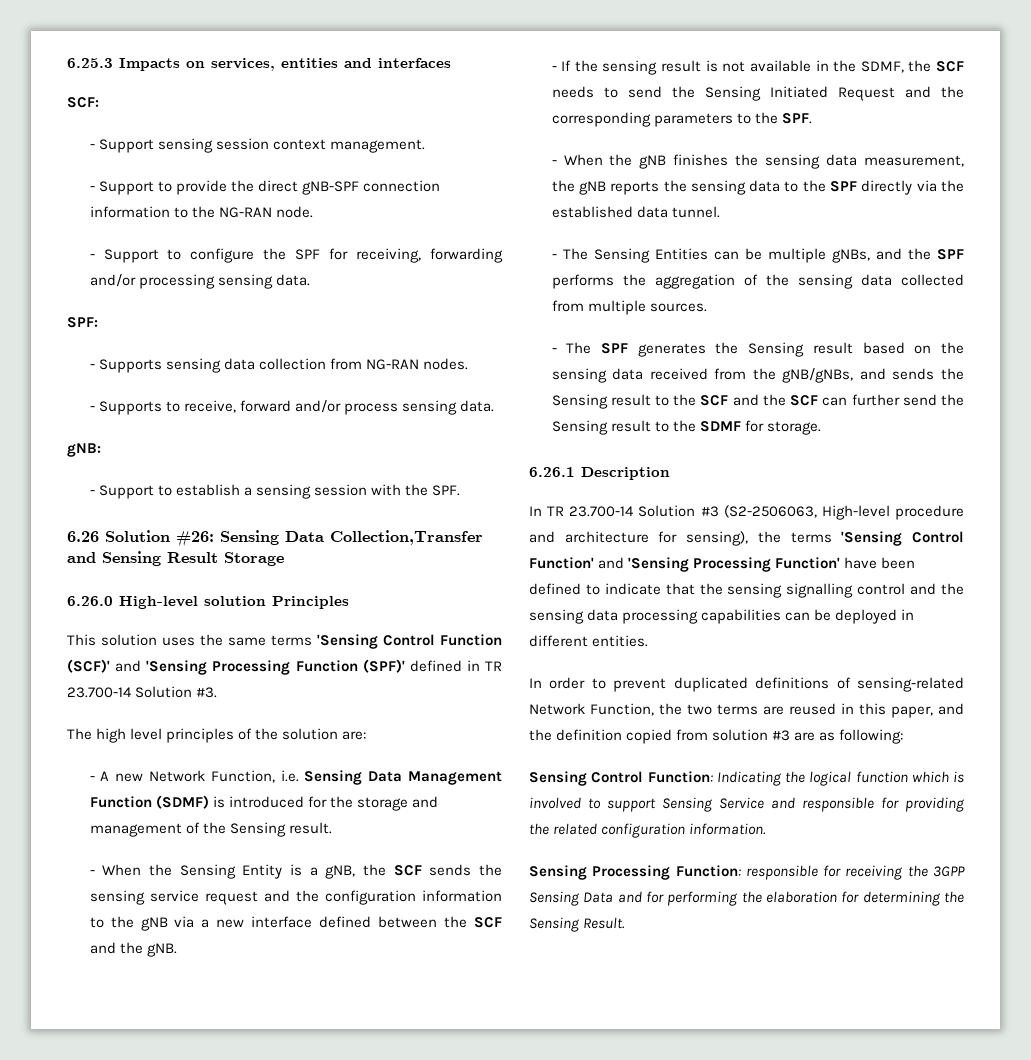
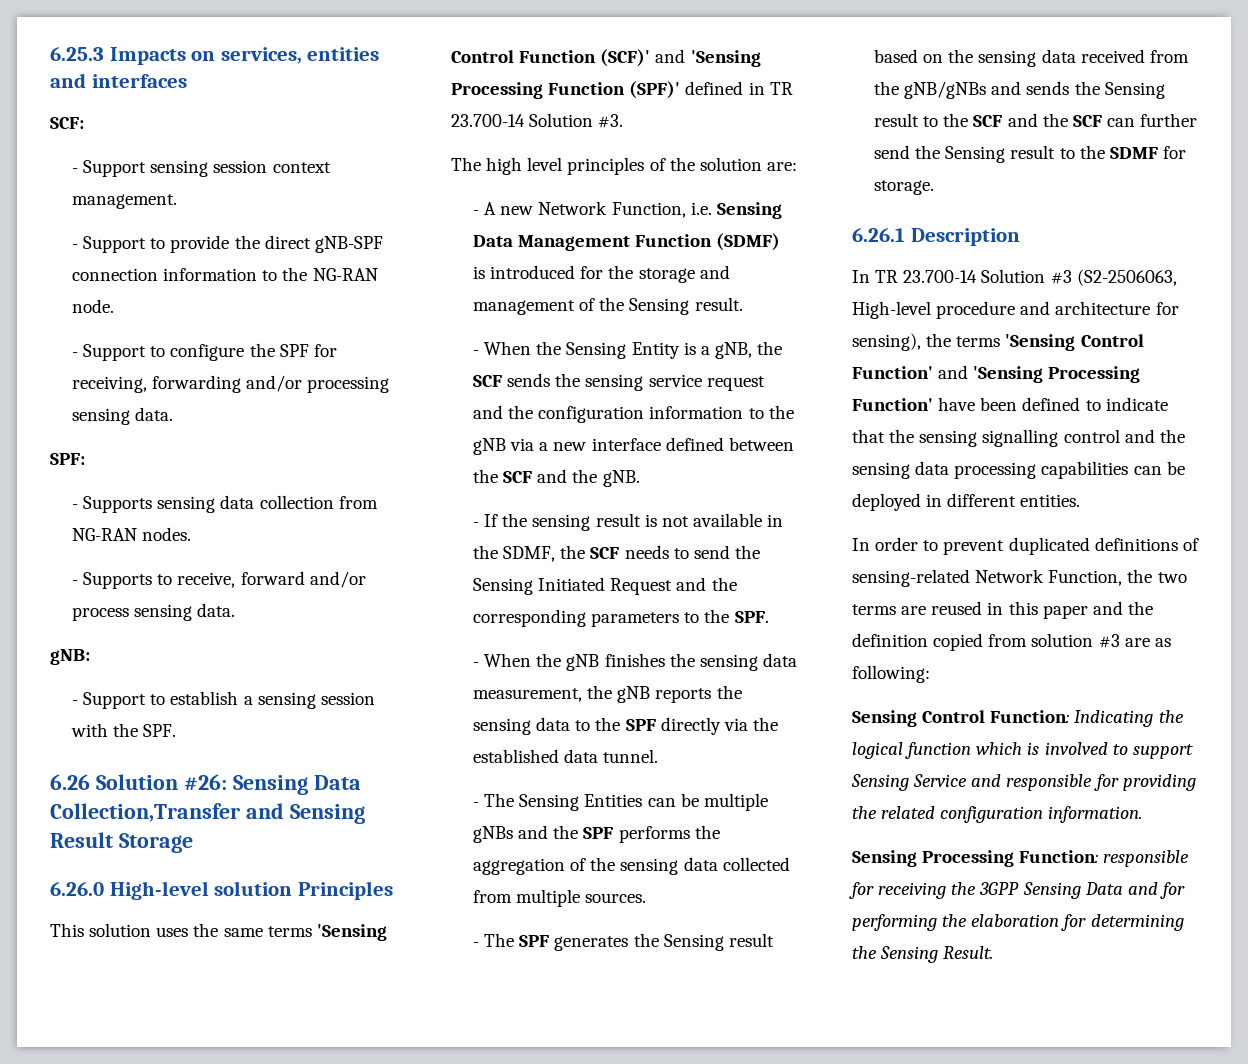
[831,249,870,263] gNBs, -> [472,826,513,843] gNBs
[782,368,854,383] gNB/gNBs, -> [904,81,987,99] gNB/gNBs
[891,706,933,718] paper, -> [1042,605,1088,619] paper

